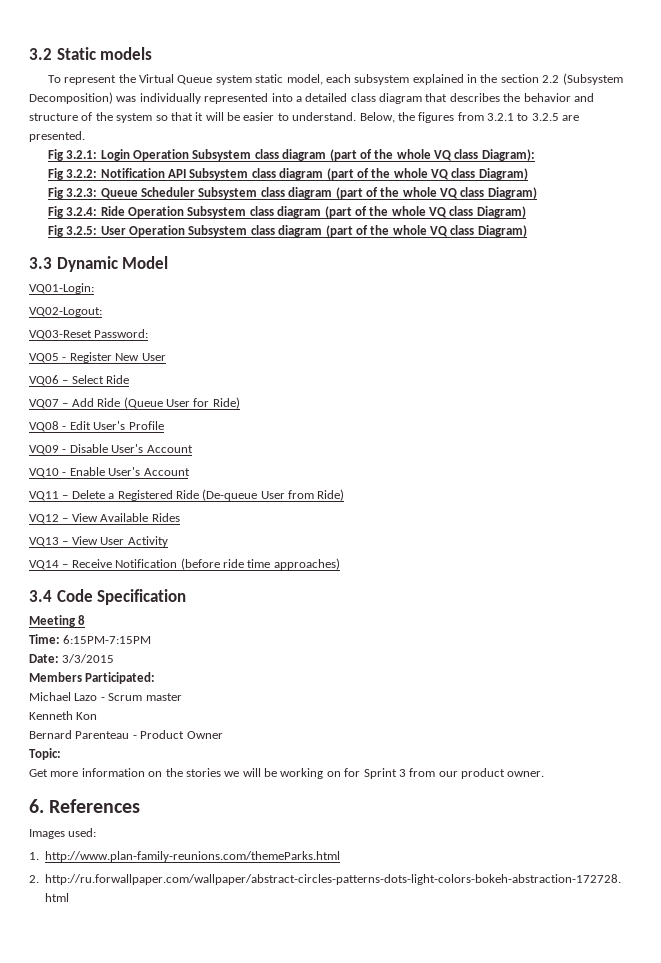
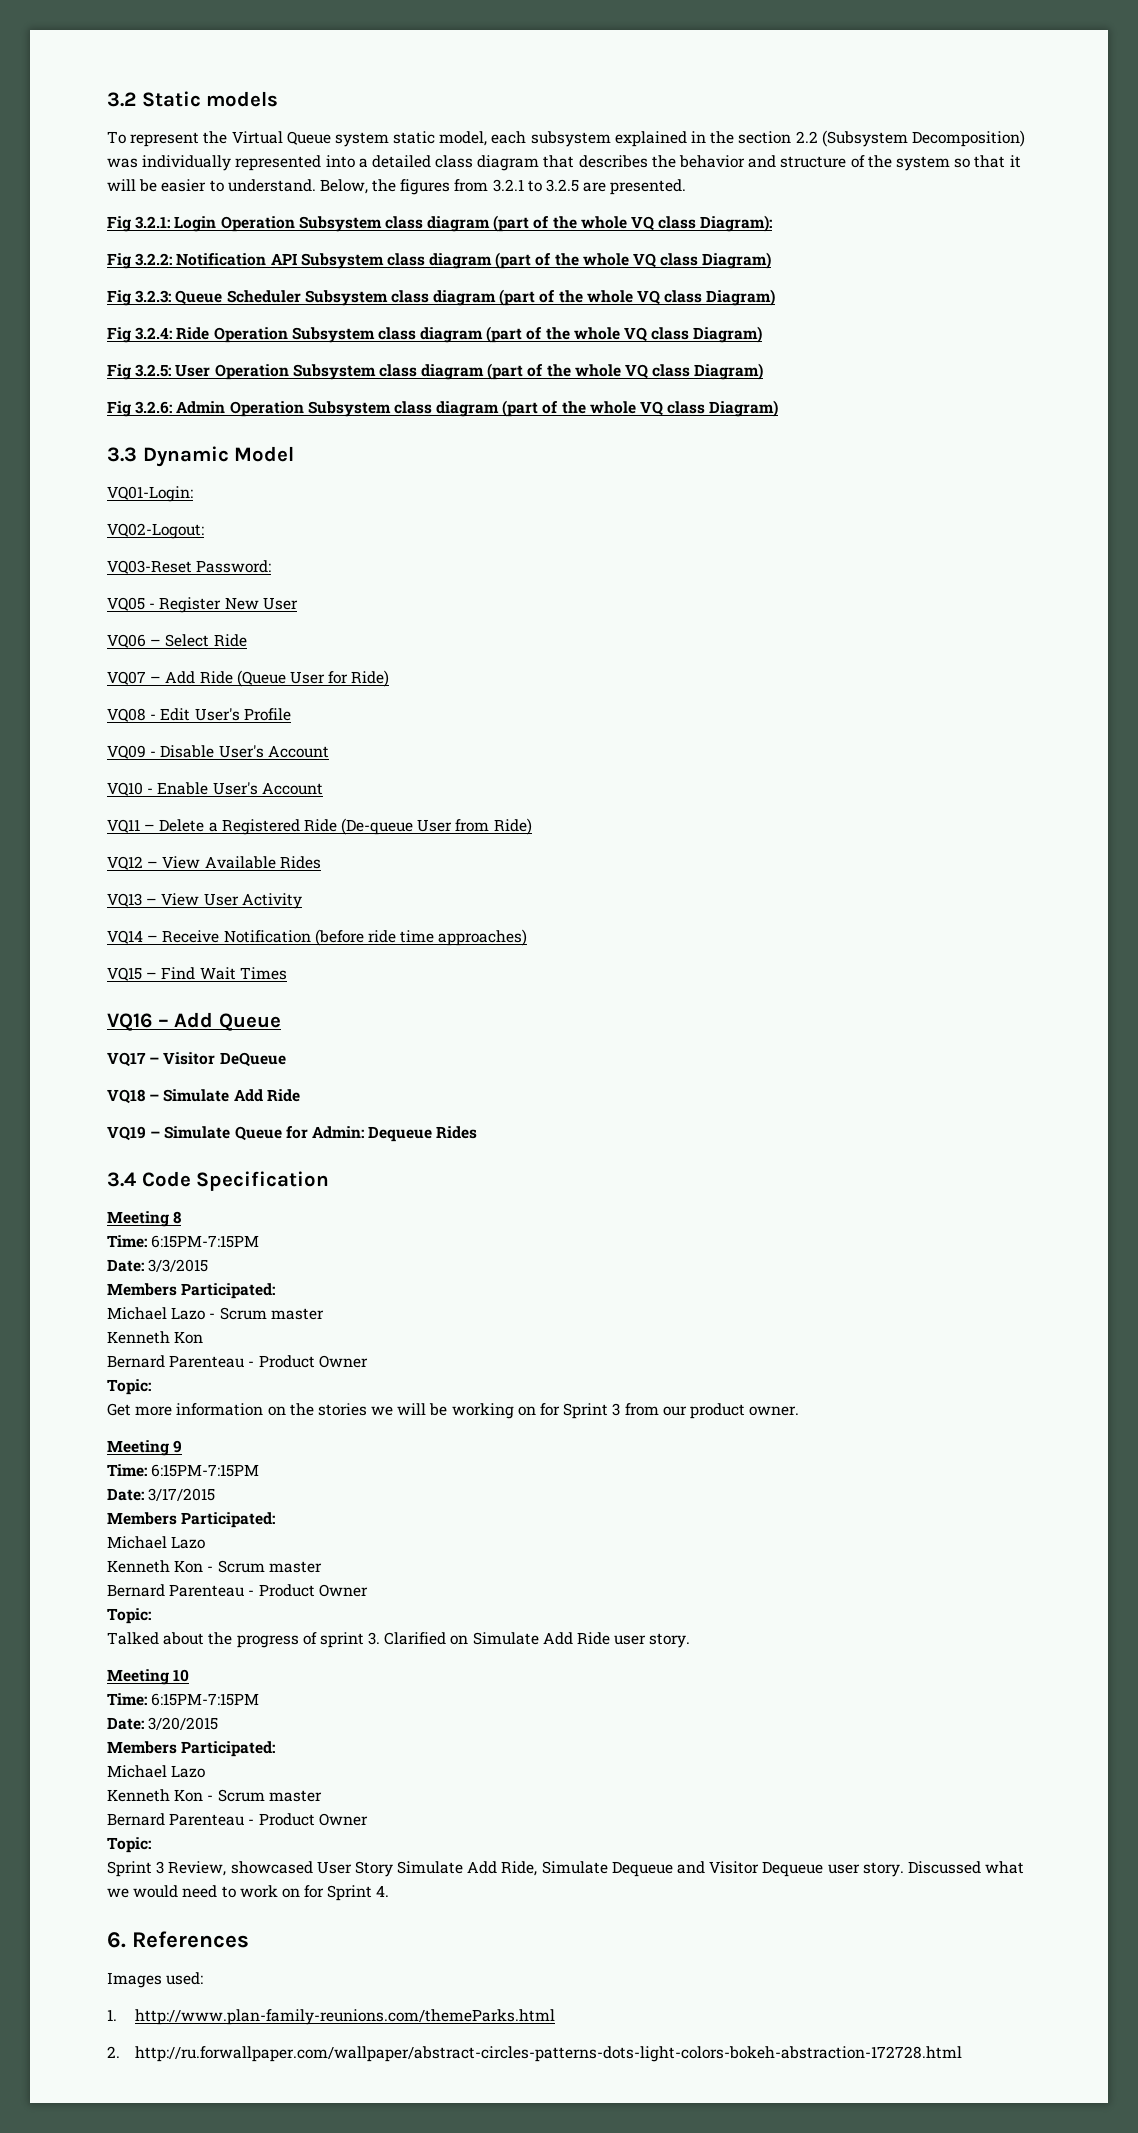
(527, 231) none -> [107,400,779,417] // Fig 3.2.6: Admin Operation Subsystem class diagram (part of the whole VQ class Diagram)
(340, 564) none -> [107,967,287,981] [107,1012,281,1031] [107,1052,286,1067] [107,1089,300,1104] [107,1126,478,1142] // VQ15 – Find Wait Times // VQ16 – Add Queue // VQ17 – Visitor DeQueue // VQ18 – Simulate Add Ride // VQ19 – Simulate Queue for Admin: Dequeue Rides
(545, 774) none -> [107,1440,183,1456] [107,1464,260,1477] [107,1488,216,1501] [107,1512,276,1528] [107,1536,206,1549] [107,1560,322,1573] [107,1584,368,1597] [107,1608,151,1624] [107,1632,691,1648] [107,1669,190,1685] [107,1693,260,1706] [107,1717,219,1730] [107,1741,276,1757] [107,1765,206,1778] [107,1789,322,1802] [107,1813,368,1826] [107,1837,151,1853] [107,1861,1025,1877] [107,1885,390,1901] // Meeting 9 // Time: 6:15PM-7:15PM // Date: 3/17/2015 // Members Participated: // Michael Lazo // Kenneth Kon - Scrum master // Bernard Parenteau - Product Owner // Topic: // Talked about the progress of sprint 3. Clarified on Simulate Add Ride user story. // Meeting 10 // Time: 6:15PM-7:15PM // Date: 3/20/2015 // Members Participated: // Michael Lazo // Kenneth Kon - Scrum master // Bernard Parenteau - Product Owner // Topic: // Sprint 3 Review, showcased User Story Simulate Add Ride, Simulate Dequeue and Visitor Dequeue user story. Discussed what we would need to work on for Sprint 4.

